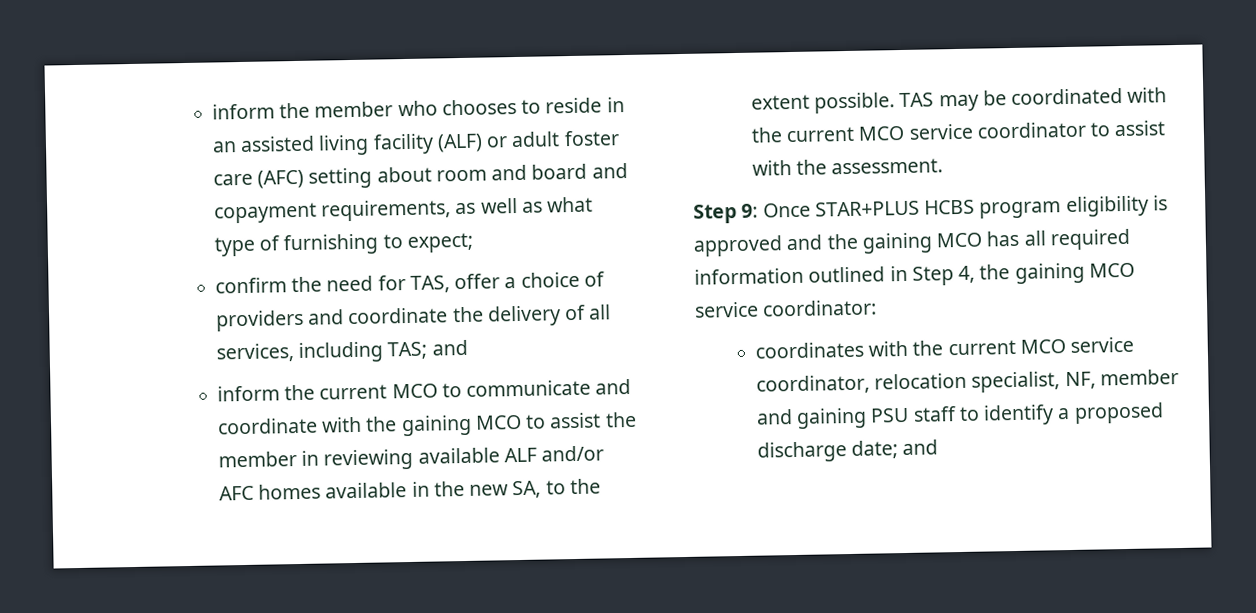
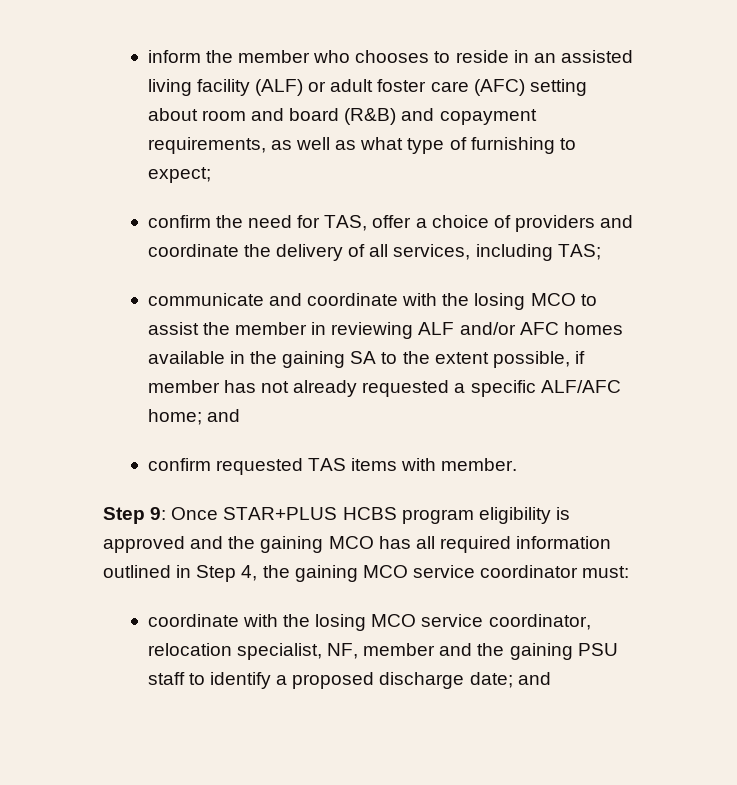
(588, 171) none -> [344,108,397,125] (R&B)
[431,339,468,356] [216,383,462,402] and // inform the current MCO to -> (601, 252) //
[400,414,472,437] gaining -> [474,293,526,310] losing
[417,447,500,464] available -> (414, 330) none
[469,480,542,499] new SA, -> [282,351,377,368] gaining SA
[814,87,1168,114] [750,120,1166,143] [751,158,944,176] possible. TAS may be coordinated with the current MCO service coordinator to assist with the assessment. -> [492,351,585,368] [147,380,621,397] [147,409,240,425] [147,458,518,475] possible, if member has not already requested a specific ALF/AFC home; and // confirm requested TAS items with member.
[762,299,878,317] [754,339,1016,359] coordinator: // coordinates with the current -> [480,565,630,578] [147,614,367,631] coordinator must: // coordinate with the losing
(793, 417) none -> [477,643,505,656] the

